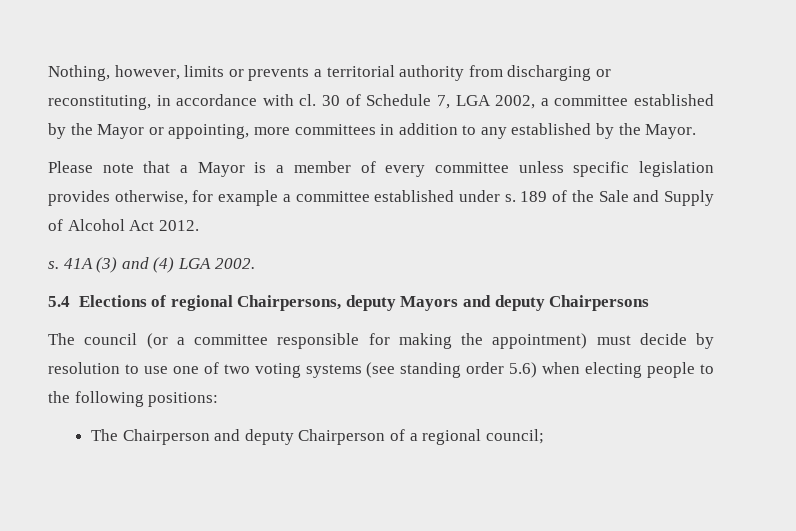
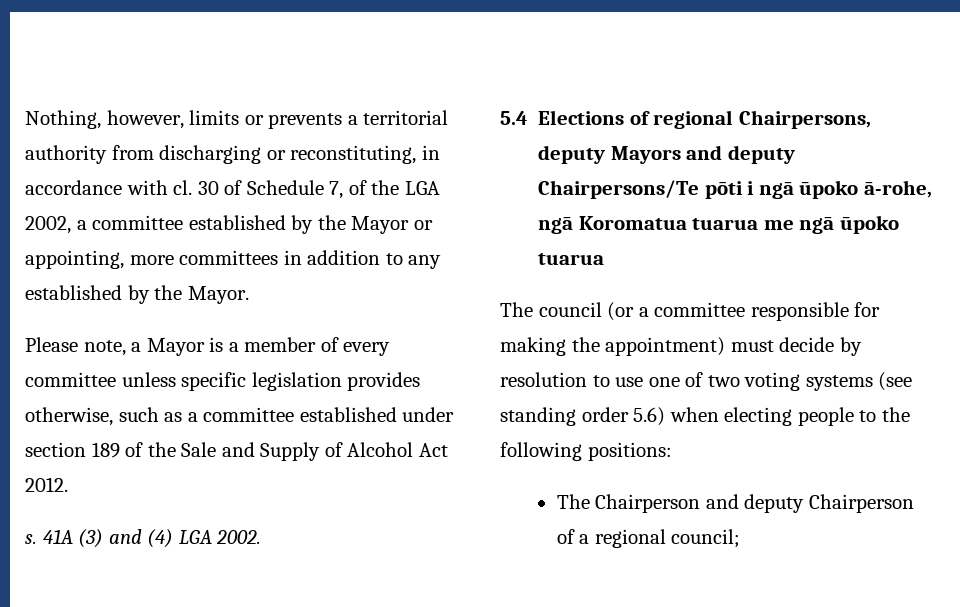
(450, 102) none -> [348,180,400,195] of the
[102,161,171,173] note that -> [83,340,126,356] note,
[192,190,279,206] for example -> [118,407,183,422] such as
[504,194,516,202] s. -> [25,442,86,457] section
[549,295,650,311] Chairpersons -> [538,180,932,199] [538,215,899,234] [538,253,605,265] Chairpersons/Te pōti i ngā ūpoko ā-rohe, ngā Koromatua tuarua me ngā ūpoko tuarua

